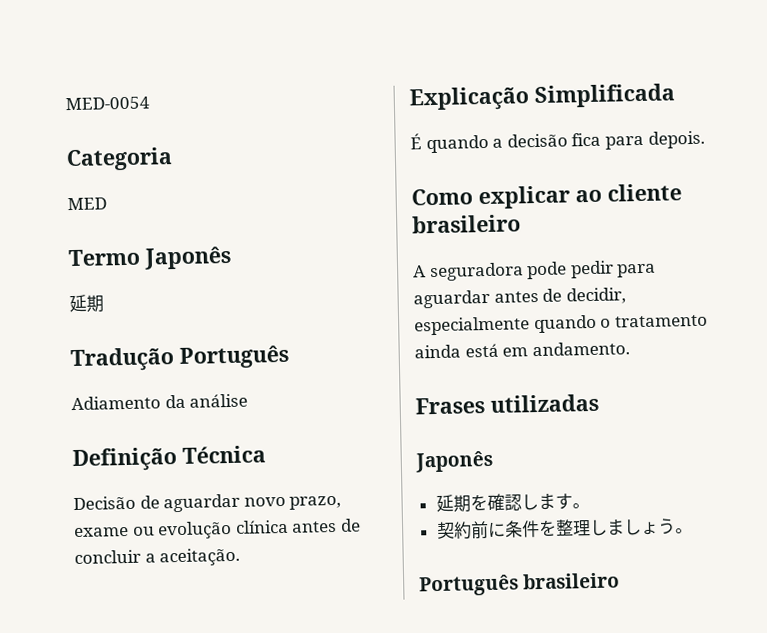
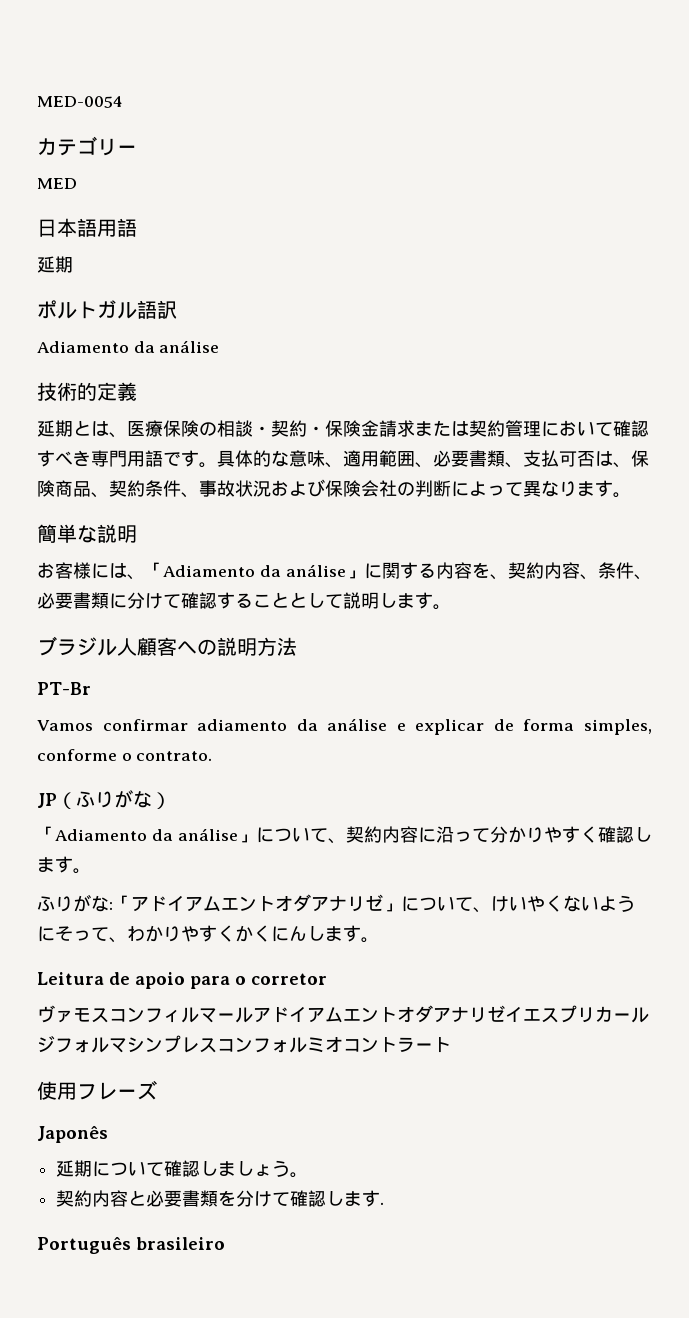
[66,147,173,172] Categoria -> [37,136,137,156] カテゴリー
[68,245,232,270] Termo Japonês -> [37,218,137,237] 日本語用語
[70,344,289,373] Tradução Português -> [37,300,177,319] ポルトガル語訳
[72,445,266,473] [73,493,342,513] [74,518,361,540] [74,547,241,567] [409,83,675,112] [410,130,705,154] [411,183,682,210] [412,214,521,234] [413,260,657,282] [413,287,626,309] [414,314,708,336] [414,341,630,359] [415,393,599,415] [415,450,494,473] [435,493,590,513] [435,518,693,540] Definição Técnica // Decisão de aguardar novo prazo, exame ou evolução clínica antes de concluir a aceitação. // Explicação Simplificada // É quando a decisão fica para depois. // Como explicar ao cliente brasileiro // A seguradora pode pedir para aguardar antes de decidir, especialmente quando o tratamento ainda está em andamento. // Frases utilizadas // Japonês // 延期を確認します。 // 契約前に条件を整理しましょう。 -> [37,382,137,401] [37,420,649,438] [37,450,649,468] [37,479,631,498] [37,524,137,543] [37,562,652,580] [37,592,451,610] [37,636,297,656] [37,682,91,695] [37,718,653,735] [37,749,213,761] [37,790,171,809] [37,826,652,844] [37,856,91,874] [37,894,635,913] [37,925,379,943] [37,972,327,989] [37,1005,649,1023] [37,1035,451,1053] [37,1080,157,1100] [37,1125,108,1143] [56,1160,309,1178] [56,1190,385,1207] 技術的定義 // 延期とは、医療保険の相談・契約・保険金請求または契約管理において確認すべき専門用語です。具体的な意味、適用範囲、必要書類、支払可否は、保険商品、契約条件、事故状況および保険会社の判断によって異なります。 // 簡単な説明 // お客様には、「Adiamento da análise」に関する内容を、契約内容、条件、必要書類に分けて確認することとして説明します。 // ブラジル人顧客への説明方法 // PT-Br // Vamos confirmar adiamento da análise e explicar de forma simples, conforme o contrato. // JP（ふりがな） // 「Adiamento da análise」について、契約内容に沿って分かりやすく確認します。 // ふりがな:「アドイアムエントオダアナリゼ」について、けいやくないようにそって、わかりやすくかくにんします。 // Leitura de apoio para o corretor // ヴァモスコンフィルマールアドイアムエントオダアナリゼイエスプリカールジフォルマシンプレスコンフォルミオコントラート // 使用フレーズ // Japonês // 延期について確認しましょう。 // 契約内容と必要書類を分けて確認します.

